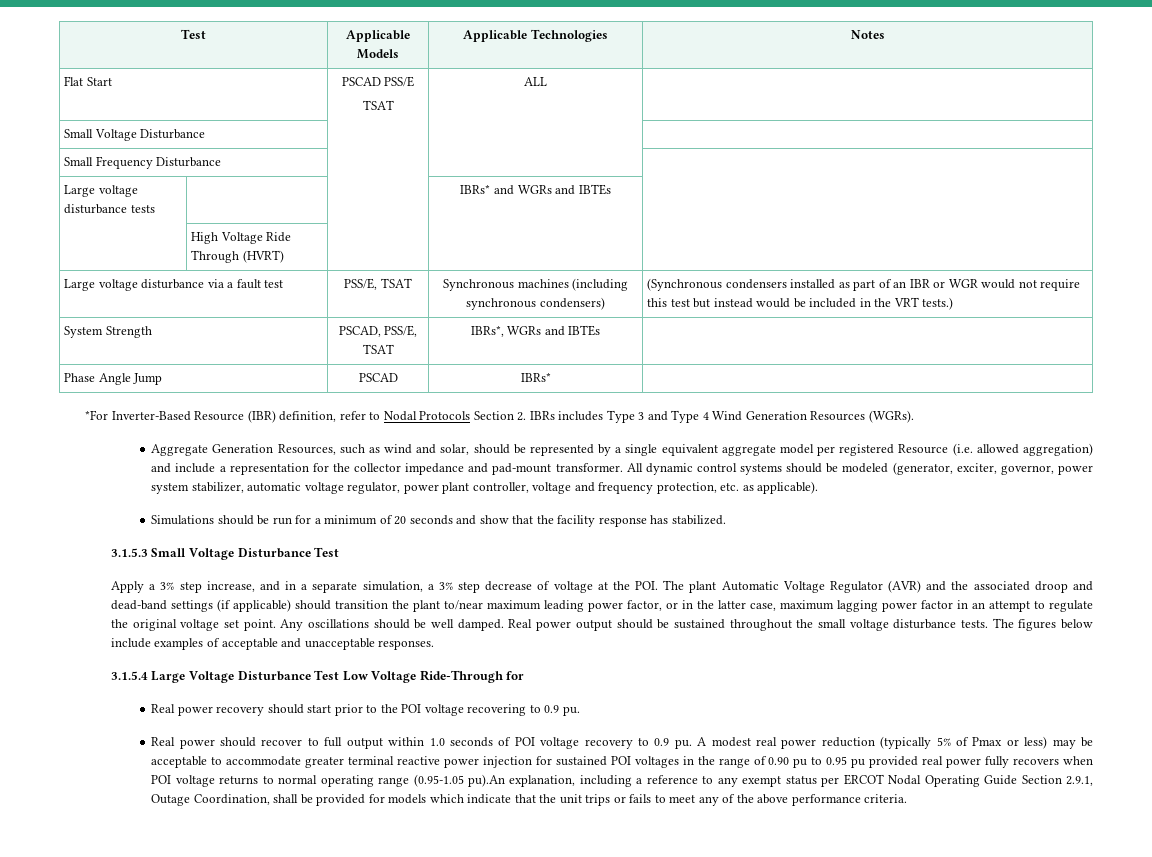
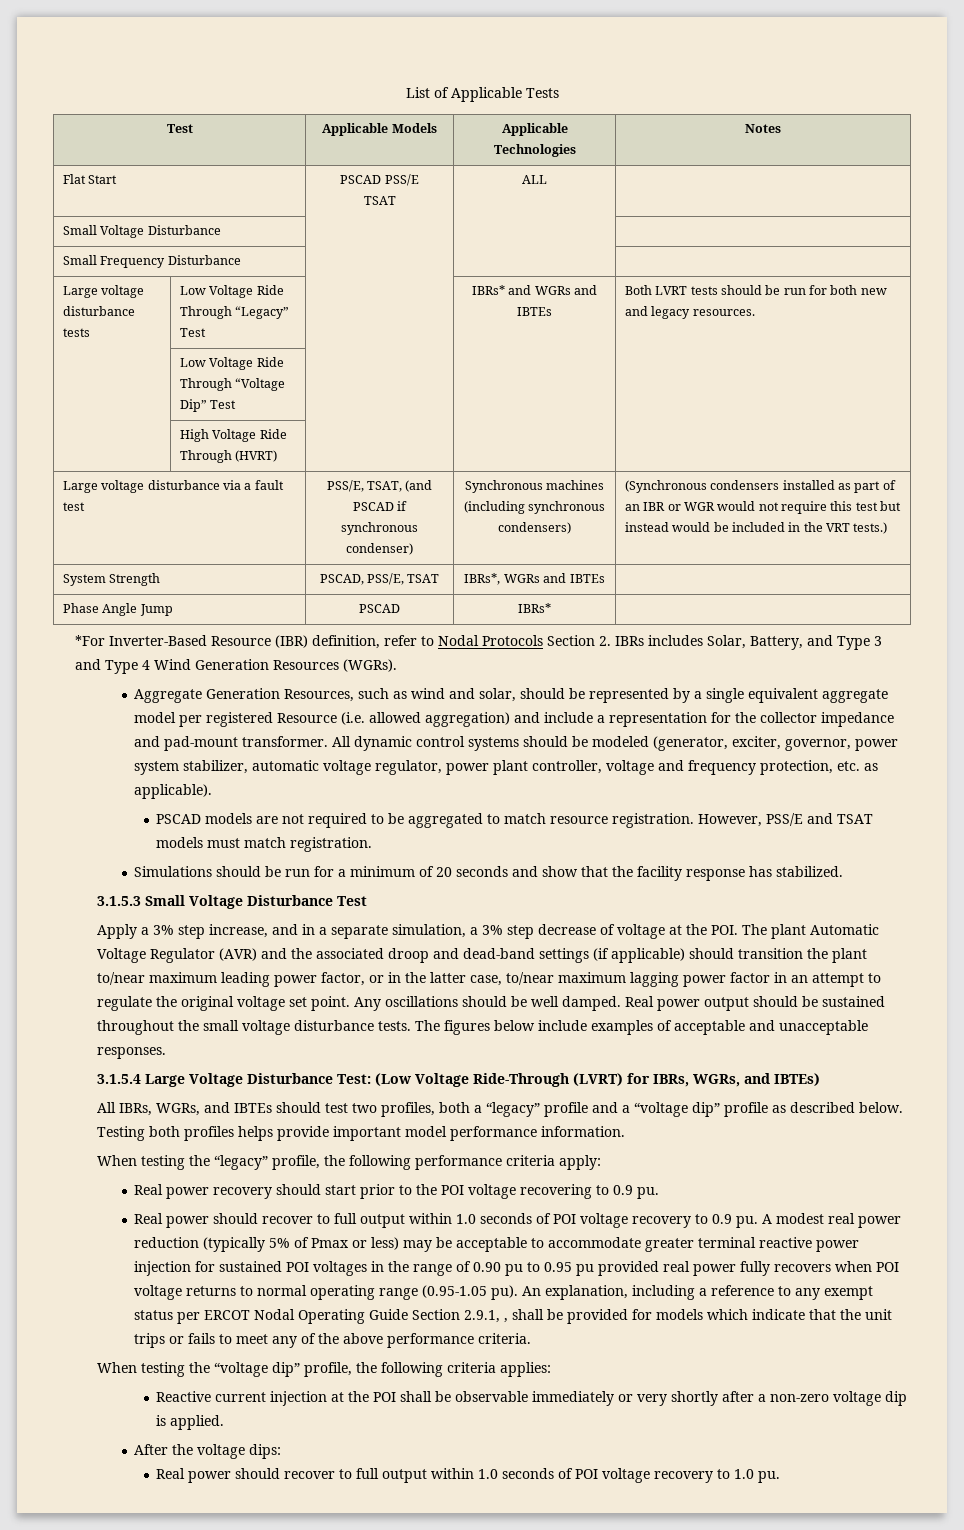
(181, 34) none -> [405,87,559,102] List of Applicable Tests //
(155, 209) none -> [179,285,284,298] [179,306,290,319] [179,328,206,337] Low Voltage Ride Through “Legacy” Test
(611, 189) none -> [624,285,887,295] [624,306,755,319] [179,357,284,370] [179,378,286,391] [179,399,237,412] | Both LVRT tests should be run for both new and legacy resources. // | Low Voltage Ride Through “Voltage Dip” Test | |
[380,278,412,288] TSAT -> [367,480,433,492] [352,501,408,511] [341,522,418,535] [346,543,413,555] TSAT, (and PSCAD if synchronous condenser)
(604, 416) none -> [707,635,834,650] Solar, Battery, and
(819, 487) none -> [156,813,874,828] [156,837,373,852] // PSCAD models are not required to be aggregated to match resource registration. However, PSS/E and TSAT models must match registration.
(776, 607) none -> [506,972,555,985] to/near
[314,670,368,681] Test Low -> [337,1073,412,1086] Test: (Low
[506,671,525,680] for -> [573,1073,821,1087] [97,1102,904,1117] [97,1126,626,1141] [97,1155,602,1170] (LVRT) for IBRs, WGRs, and IBTEs) // All IBRs, WGRs, and IBTEs should test two profiles, both a “legacy” profile and a “voltage dip” profile as described below. Testing both profiles helps provide important model performance information. // When testing the “legacy” profile, the following performance criteria apply:
[467,774,505,787] pu).An -> [491,1285,542,1300] pu). An
[151,794,270,806] Outage Coordination, -> [504,1318,509,1323] ,
(908, 798) none -> [97,1362,552,1377] [156,1391,908,1406] [156,1415,225,1430] [134,1444,282,1459] [156,1468,781,1483] // When testing the “voltage dip” profile, the following criteria applies: // Reactive current injection at the POI shall be observable immediately or very shortly after a non-zero voltage dip is applied. // After the voltage dips: // Real power should recover to full output within 1.0 seconds of POI voltage recovery to 1.0 pu.

